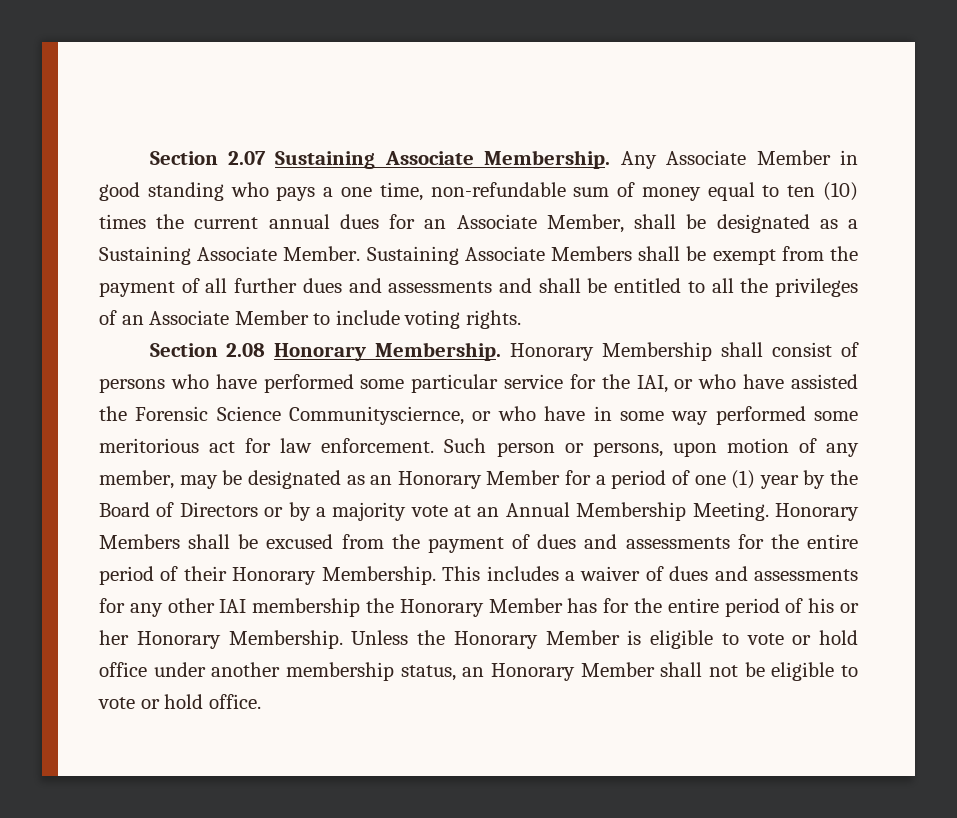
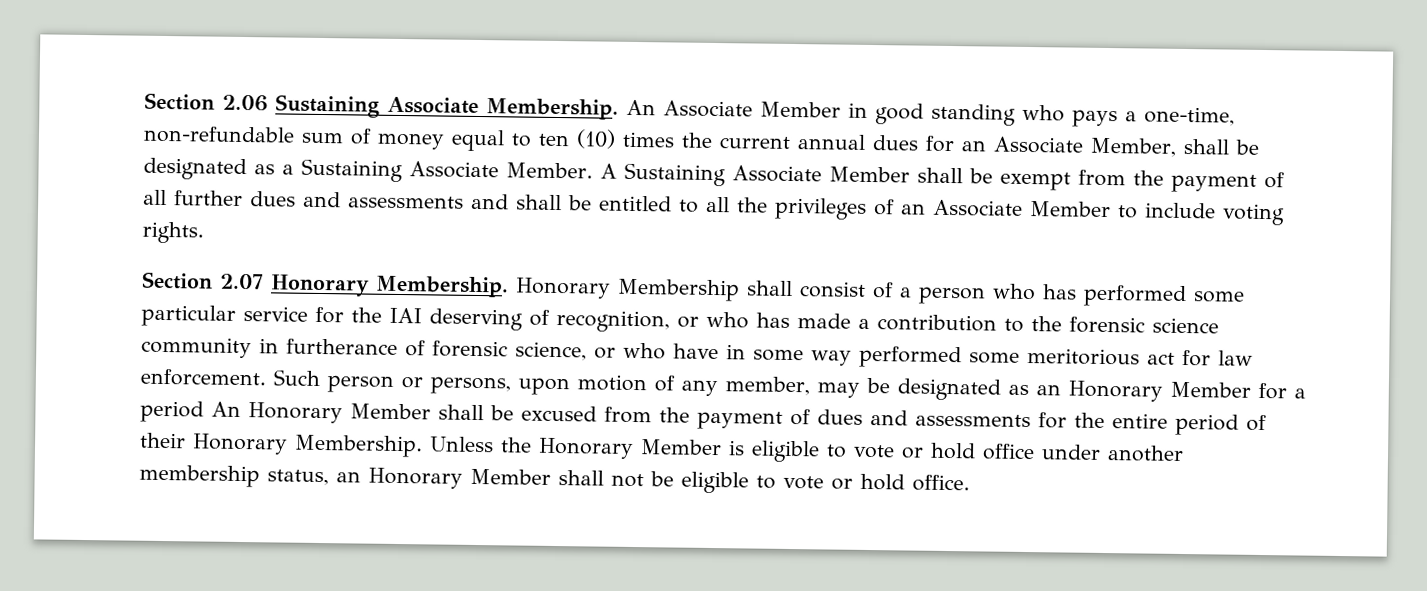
[149,151,266,165] Section 2.07 -> [144,92,268,112] Section 2.06
[620,151,657,169] Any -> [626,99,656,116] An
[340,182,423,201] one time, -> [1144,106,1235,126] one-time,
[366,246,632,265] Sustaining Associate Members -> [599,162,910,187] A Sustaining Associate Member
[226,343,266,357] 2.08 -> [220,273,264,290] 2.07
[99,374,257,393] persons who have -> [899,283,1077,305] a person who has
[636,374,858,393] [99,406,465,425] IAI, or who have assisted the Forensic Science Communitysciernce, -> [389,307,1219,334] [141,336,587,361] IAI deserving of recognition, or who has made a contribution to the forensic science community in furtherance of forensic science,
[671,470,858,489] [99,502,860,521] [99,534,180,549] of one (1) year by the Board of Directors or by a majority vote at an Annual Membership Meeting. Honorary Members -> [211,401,431,424] An Honorary Member
[442,566,858,581] [99,598,859,617] [99,630,343,649] This includes a waiver of dues and assessments for any other IAI membership the Honorary Member has for the entire period of his or her Honorary Membership. -> (423, 446) none

